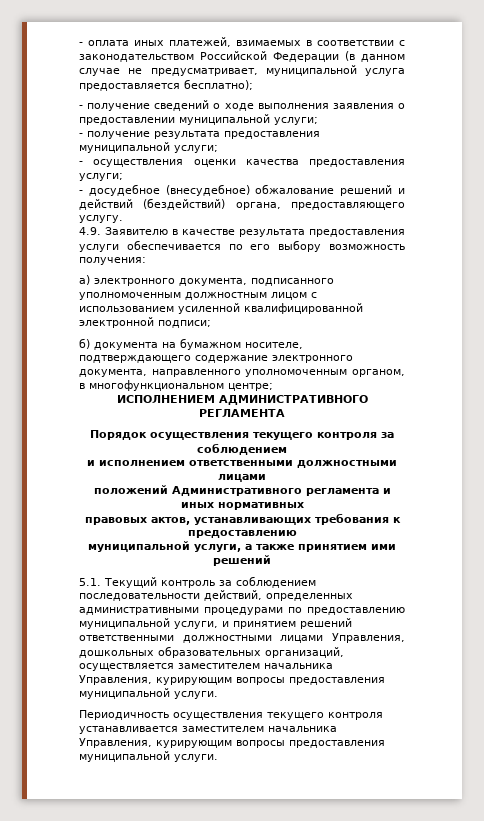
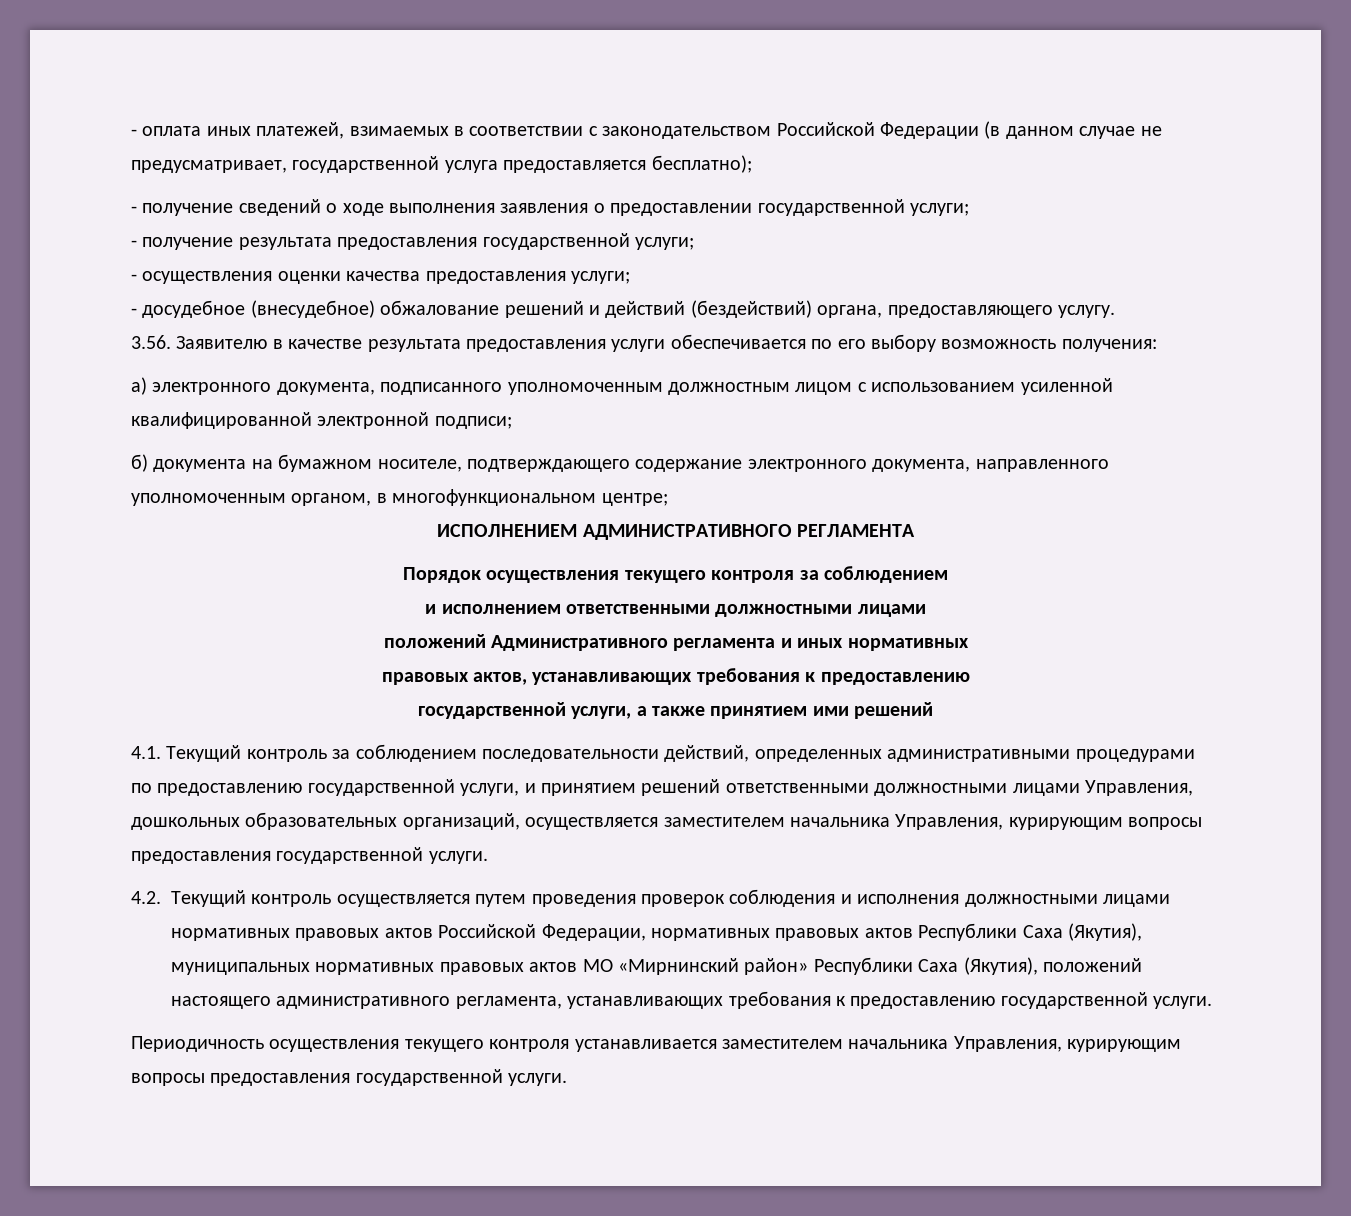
[265,65,357,76] муниципальной -> [292,156,440,173] государственной
[179,114,270,125] муниципальной -> [757,199,905,216] государственной
[79,142,170,153] муниципальной -> [482,233,630,250] государственной
[79,227,101,235] 4.9. -> [131,335,171,349] 3.56.
[88,541,190,552] муниципальной -> [417,702,566,719] государственной
[79,578,101,586] 5.1. -> [131,746,161,759] 4.1.
[79,618,170,629] муниципальной -> [307,779,455,796] государственной
[79,688,170,699] муниципальной -> [276,847,488,864] [131,889,1170,907] [171,923,1142,941] [171,957,1142,975] [171,991,1148,1009] государственной услуги. // 4.2. Текущий контроль осуществляется путем проведения проверок соблюдения и исполнения должностными лицами нормативных правовых актов Российской Федерации, нормативных правовых актов Республики Саха (Якутия), муниципальных нормативных правовых актов МО «Мирнинский район» Республики Саха (Якутия), положений настоящего административного регламента, устанавливающих требования к предоставлению государственной
[79,751,170,762] муниципальной -> [355,1069,503,1086] государственной

